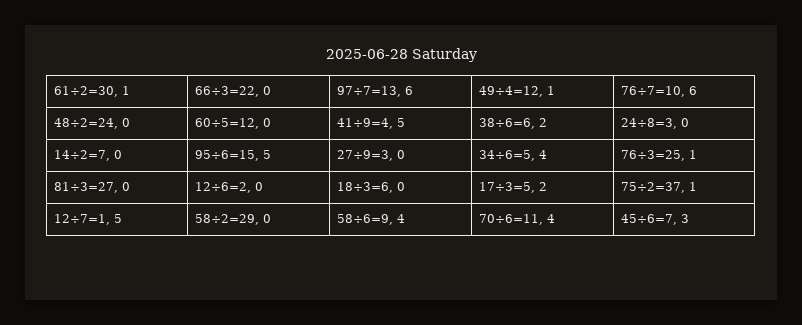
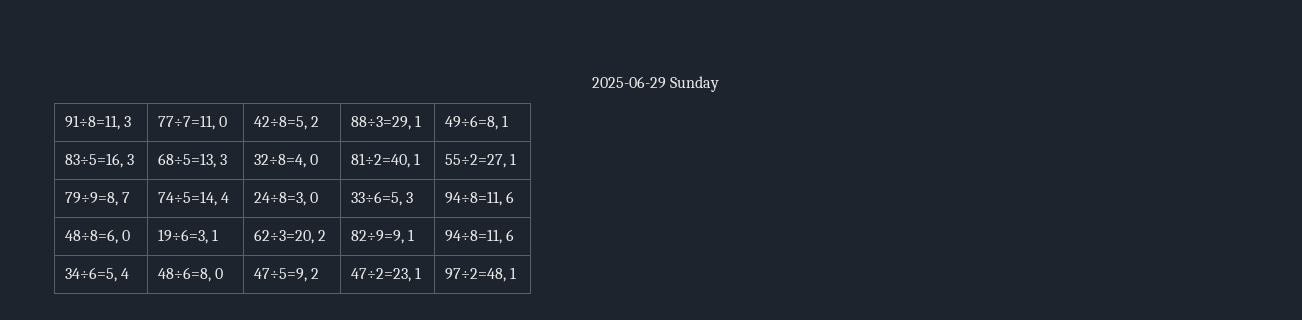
[325,48,477,62] [54,86,131,97] [195,86,272,97] [337,86,414,97] [479,86,556,97] [621,86,698,97] [54,118,131,129] [195,118,272,129] [337,118,406,129] [479,118,548,129] [621,118,690,129] [54,150,123,161] [195,150,272,161] [337,150,406,161] [479,150,548,161] [621,150,698,161] [54,182,131,193] [195,182,264,193] [337,182,406,193] [479,182,548,193] [621,182,698,193] [54,214,123,225] [195,214,272,225] [337,214,406,225] [479,214,556,225] [621,214,690,225] 2025-06-28 Saturday // 61÷2=30, 1 | 66÷3=22, 0 | 97÷7=13, 6 | 49÷4=12, 1 | 76÷7=10, 6 // 48÷2=24, 0 | 60÷5=12, 0 | 41÷9=4, 5 | 38÷6=6, 2 | 24÷8=3, 0 // 14÷2=7, 0 | 95÷6=15, 5 | 27÷9=3, 0 | 34÷6=5, 4 | 76÷3=25, 1 // 81÷3=27, 0 | 12÷6=2, 0 | 18÷3=6, 0 | 17÷3=5, 2 | 75÷2=37, 1 // 12÷7=1, 5 | 58÷2=29, 0 | 58÷6=9, 4 | 70÷6=11, 4 | 45÷6=7, 3 -> [591,76,720,92] [65,115,132,130] [158,115,228,130] [254,116,320,130] [351,115,422,130] [445,115,509,130] [65,153,135,168] [158,153,228,168] [254,154,319,168] [351,153,421,168] [445,153,517,168] [65,192,131,206] [158,191,230,206] [254,192,319,206] [351,191,414,206] [445,191,515,206] [65,229,131,244] [158,229,219,244] [254,229,327,244] [351,229,415,244] [445,229,515,244] [65,267,130,282] [158,267,224,282] [254,268,320,282] [351,267,422,282] [445,267,517,282] 2025-06-29 Sunday // 91÷8=11, 3 | 77÷7=11, 0 | 42÷8=5, 2 | 88÷3=29, 1 | 49÷6=8, 1 // 83÷5=16, 3 | 68÷5=13, 3 | 32÷8=4, 0 | 81÷2=40, 1 | 55÷2=27, 1 // 79÷9=8, 7 | 74÷5=14, 4 | 24÷8=3, 0 | 33÷6=5, 3 | 94÷8=11, 6 // 48÷8=6, 0 | 19÷6=3, 1 | 62÷3=20, 2 | 82÷9=9, 1 | 94÷8=11, 6 // 34÷6=5, 4 | 48÷6=8, 0 | 47÷5=9, 2 | 47÷2=23, 1 | 97÷2=48, 1

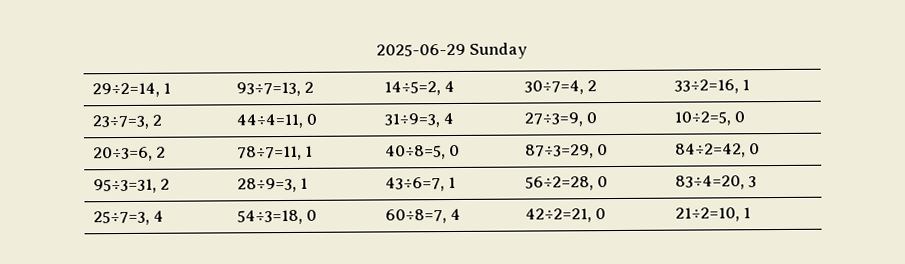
[65,115,132,130] [158,115,228,130] [254,116,320,130] [351,115,422,130] [445,115,509,130] [65,153,135,168] [158,153,228,168] [254,154,319,168] [351,153,421,168] [445,153,517,168] [65,192,131,206] [158,191,230,206] [254,192,319,206] [351,191,414,206] [445,191,515,206] [65,229,131,244] [158,229,219,244] [254,229,327,244] [351,229,415,244] [445,229,515,244] [65,267,130,282] [158,267,224,282] [254,268,320,282] [351,267,422,282] [445,267,517,282] 91÷8=11, 3 | 77÷7=11, 0 | 42÷8=5, 2 | 88÷3=29, 1 | 49÷6=8, 1 // 83÷5=16, 3 | 68÷5=13, 3 | 32÷8=4, 0 | 81÷2=40, 1 | 55÷2=27, 1 // 79÷9=8, 7 | 74÷5=14, 4 | 24÷8=3, 0 | 33÷6=5, 3 | 94÷8=11, 6 // 48÷8=6, 0 | 19÷6=3, 1 | 62÷3=20, 2 | 82÷9=9, 1 | 94÷8=11, 6 // 34÷6=5, 4 | 48÷6=8, 0 | 47÷5=9, 2 | 47÷2=23, 1 | 97÷2=48, 1 -> [91,82,172,98] [235,81,315,97] [383,80,456,96] [523,80,598,95] [673,79,751,94] [91,114,163,130] [235,113,318,129] [383,112,455,128] [523,112,598,127] [673,111,746,126] [92,146,167,162] [236,145,314,161] [384,144,461,160] [524,144,609,159] [674,143,761,158] [92,178,171,194] [236,177,309,193] [384,176,457,192] [524,176,609,191] [674,175,758,190] [92,210,165,226] [236,209,318,225] [384,208,462,224] [524,208,607,223] [674,207,752,222] 29÷2=14, 1 | 93÷7=13, 2 | 14÷5=2, 4 | 30÷7=4, 2 | 33÷2=16, 1 // 23÷7=3, 2 | 44÷4=11, 0 | 31÷9=3, 4 | 27÷3=9, 0 | 10÷2=5, 0 // 20÷3=6, 2 | 78÷7=11, 1 | 40÷8=5, 0 | 87÷3=29, 0 | 84÷2=42, 0 // 95÷3=31, 2 | 28÷9=3, 1 | 43÷6=7, 1 | 56÷2=28, 0 | 83÷4=20, 3 // 25÷7=3, 4 | 54÷3=18, 0 | 60÷8=7, 4 | 42÷2=21, 0 | 21÷2=10, 1

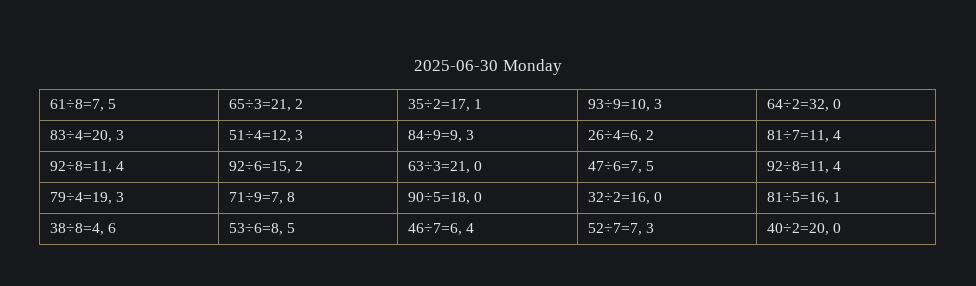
[375,42,529,59] [91,82,172,98] [235,81,315,97] [383,80,456,96] [523,80,598,95] [673,79,751,94] [91,114,163,130] [235,113,318,129] [383,112,455,128] [523,112,598,127] [673,111,746,126] [92,146,167,162] [236,145,314,161] [384,144,461,160] [524,144,609,159] [674,143,761,158] [92,178,171,194] [236,177,309,193] [384,176,457,192] [524,176,609,191] [674,175,758,190] [92,210,165,226] [236,209,318,225] [384,208,462,224] [524,208,607,223] [674,207,752,222] 2025-06-29 Sunday // 29÷2=14, 1 | 93÷7=13, 2 | 14÷5=2, 4 | 30÷7=4, 2 | 33÷2=16, 1 // 23÷7=3, 2 | 44÷4=11, 0 | 31÷9=3, 4 | 27÷3=9, 0 | 10÷2=5, 0 // 20÷3=6, 2 | 78÷7=11, 1 | 40÷8=5, 0 | 87÷3=29, 0 | 84÷2=42, 0 // 95÷3=31, 2 | 28÷9=3, 1 | 43÷6=7, 1 | 56÷2=28, 0 | 83÷4=20, 3 // 25÷7=3, 4 | 54÷3=18, 0 | 60÷8=7, 4 | 42÷2=21, 0 | 21÷2=10, 1 -> [414,59,562,75] [50,99,117,111] [229,99,304,111] [408,99,483,111] [588,99,663,111] [767,99,842,111] [50,130,125,142] [229,130,304,142] [408,130,475,142] [588,130,655,142] [767,130,842,142] [50,161,125,173] [229,161,304,173] [408,161,483,173] [588,161,655,173] [767,161,842,173] [50,192,125,204] [229,192,296,204] [408,192,483,204] [588,192,663,204] [767,192,842,204] [50,223,117,235] [229,223,296,235] [408,223,475,235] [588,223,655,235] [767,223,842,235] 2025-06-30 Monday // 61÷8=7, 5 | 65÷3=21, 2 | 35÷2=17, 1 | 93÷9=10, 3 | 64÷2=32, 0 // 83÷4=20, 3 | 51÷4=12, 3 | 84÷9=9, 3 | 26÷4=6, 2 | 81÷7=11, 4 // 92÷8=11, 4 | 92÷6=15, 2 | 63÷3=21, 0 | 47÷6=7, 5 | 92÷8=11, 4 // 79÷4=19, 3 | 71÷9=7, 8 | 90÷5=18, 0 | 32÷2=16, 0 | 81÷5=16, 1 // 38÷8=4, 6 | 53÷6=8, 5 | 46÷7=6, 4 | 52÷7=7, 3 | 40÷2=20, 0

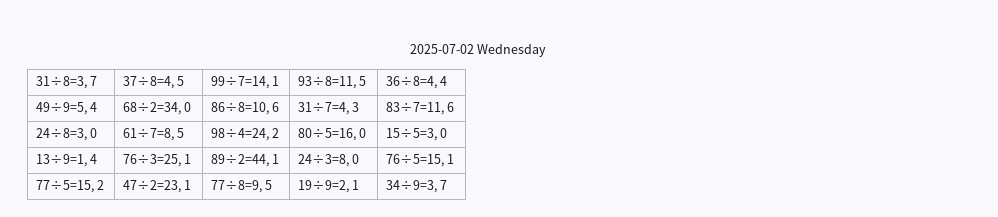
[414,59,562,75] [50,99,117,111] [229,99,304,111] [408,99,483,111] [588,99,663,111] [767,99,842,111] [50,130,125,142] [229,130,304,142] [408,130,475,142] [588,130,655,142] [767,130,842,142] [50,161,125,173] [229,161,304,173] [408,161,483,173] [588,161,655,173] [767,161,842,173] [50,192,125,204] [229,192,296,204] [408,192,483,204] [588,192,663,204] [767,192,842,204] [50,223,117,235] [229,223,296,235] [408,223,475,235] [588,223,655,235] [767,223,842,235] 2025-06-30 Monday // 61÷8=7, 5 | 65÷3=21, 2 | 35÷2=17, 1 | 93÷9=10, 3 | 64÷2=32, 0 // 83÷4=20, 3 | 51÷4=12, 3 | 84÷9=9, 3 | 26÷4=6, 2 | 81÷7=11, 4 // 92÷8=11, 4 | 92÷6=15, 2 | 63÷3=21, 0 | 47÷6=7, 5 | 92÷8=11, 4 // 79÷4=19, 3 | 71÷9=7, 8 | 90÷5=18, 0 | 32÷2=16, 0 | 81÷5=16, 1 // 38÷8=4, 6 | 53÷6=8, 5 | 46÷7=6, 4 | 52÷7=7, 3 | 40÷2=20, 0 -> [409,44,547,57] [35,76,98,89] [122,76,185,89] [210,76,280,89] [297,76,367,89] [385,76,448,89] [35,102,98,115] [122,102,192,115] [210,102,280,115] [297,102,360,115] [385,102,455,115] [35,128,98,141] [122,128,185,141] [210,128,280,141] [297,128,367,141] [385,128,448,141] [35,154,98,167] [122,154,192,167] [210,154,280,167] [297,154,360,167] [385,154,455,167] [35,180,105,193] [122,180,192,193] [210,180,273,193] [297,180,360,193] [385,180,448,193] 2025-07-02 Wednesday // 31÷8=3, 7 | 37÷8=4, 5 | 99÷7=14, 1 | 93÷8=11, 5 | 36÷8=4, 4 // 49÷9=5, 4 | 68÷2=34, 0 | 86÷8=10, 6 | 31÷7=4, 3 | 83÷7=11, 6 // 24÷8=3, 0 | 61÷7=8, 5 | 98÷4=24, 2 | 80÷5=16, 0 | 15÷5=3, 0 // 13÷9=1, 4 | 76÷3=25, 1 | 89÷2=44, 1 | 24÷3=8, 0 | 76÷5=15, 1 // 77÷5=15, 2 | 47÷2=23, 1 | 77÷8=9, 5 | 19÷9=2, 1 | 34÷9=3, 7

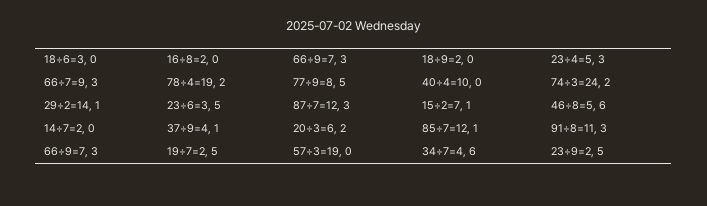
[35,76,98,89] [122,76,185,89] [210,76,280,89] [297,76,367,89] [385,76,448,89] [35,102,98,115] [122,102,192,115] [210,102,280,115] [297,102,360,115] [385,102,455,115] [35,128,98,141] [122,128,185,141] [210,128,280,141] [297,128,367,141] [385,128,448,141] [35,154,98,167] [122,154,192,167] [210,154,280,167] [297,154,360,167] [385,154,455,167] [35,180,105,193] [122,180,192,193] [210,180,273,193] [297,180,360,193] [385,180,448,193] 31÷8=3, 7 | 37÷8=4, 5 | 99÷7=14, 1 | 93÷8=11, 5 | 36÷8=4, 4 // 49÷9=5, 4 | 68÷2=34, 0 | 86÷8=10, 6 | 31÷7=4, 3 | 83÷7=11, 6 // 24÷8=3, 0 | 61÷7=8, 5 | 98÷4=24, 2 | 80÷5=16, 0 | 15÷5=3, 0 // 13÷9=1, 4 | 76÷3=25, 1 | 89÷2=44, 1 | 24÷3=8, 0 | 76÷5=15, 1 // 77÷5=15, 2 | 47÷2=23, 1 | 77÷8=9, 5 | 19÷9=2, 1 | 34÷9=3, 7 -> [44,55,98,66] [167,55,220,66] [293,55,348,66] [422,55,475,66] [551,55,606,66] [44,78,99,89] [167,78,226,89] [293,78,347,89] [422,78,483,89] [551,78,611,89] [44,101,101,112] [167,101,222,112] [293,101,351,112] [422,101,472,112] [551,101,607,112] [44,124,96,135] [167,124,220,135] [293,124,347,135] [422,124,479,135] [551,124,608,135] [44,147,99,158] [167,147,219,158] [293,147,353,158] [422,147,477,158] [551,147,605,158] 18÷6=3, 0 | 16÷8=2, 0 | 66÷9=7, 3 | 18÷9=2, 0 | 23÷4=5, 3 // 66÷7=9, 3 | 78÷4=19, 2 | 77÷9=8, 5 | 40÷4=10, 0 | 74÷3=24, 2 // 29÷2=14, 1 | 23÷6=3, 5 | 87÷7=12, 3 | 15÷2=7, 1 | 46÷8=5, 6 // 14÷7=2, 0 | 37÷9=4, 1 | 20÷3=6, 2 | 85÷7=12, 1 | 91÷8=11, 3 // 66÷9=7, 3 | 19÷7=2, 5 | 57÷3=19, 0 | 34÷7=4, 6 | 23÷9=2, 5

